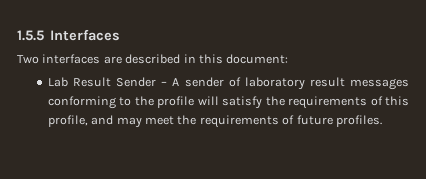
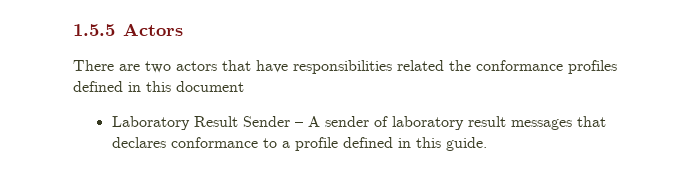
[50,29,121,41] [17,54,289,64] [47,77,68,87] Interfaces // Two interfaces are described in this document: // Lab -> [123,23,183,36] [73,60,617,74] [73,81,244,92] [111,116,190,130] Actors // There are two actors that have responsibilities related the conformance profiles defined in this document // Laboratory
[47,96,409,109] [47,115,382,128] conforming to the profile will satisfy the requirements of this profile, and may meet the requirements of future profiles. -> [576,116,606,127] [111,137,487,151] that declares conformance to a profile defined in this guide.

